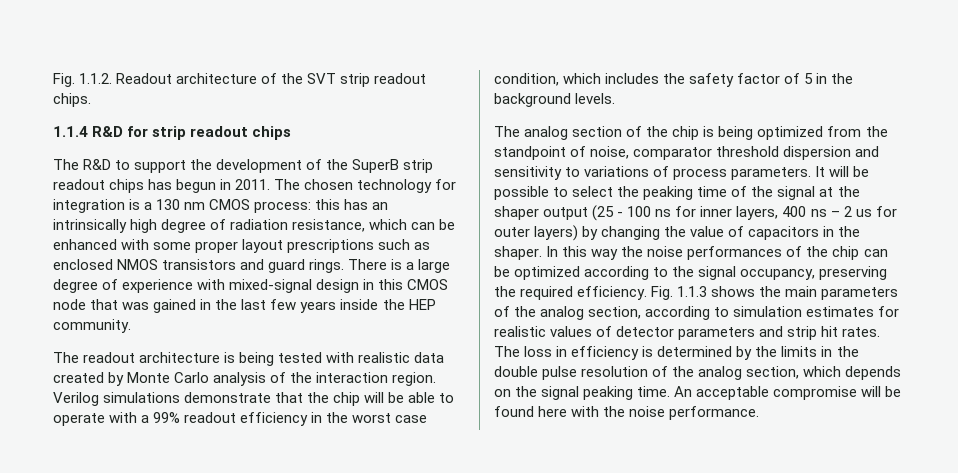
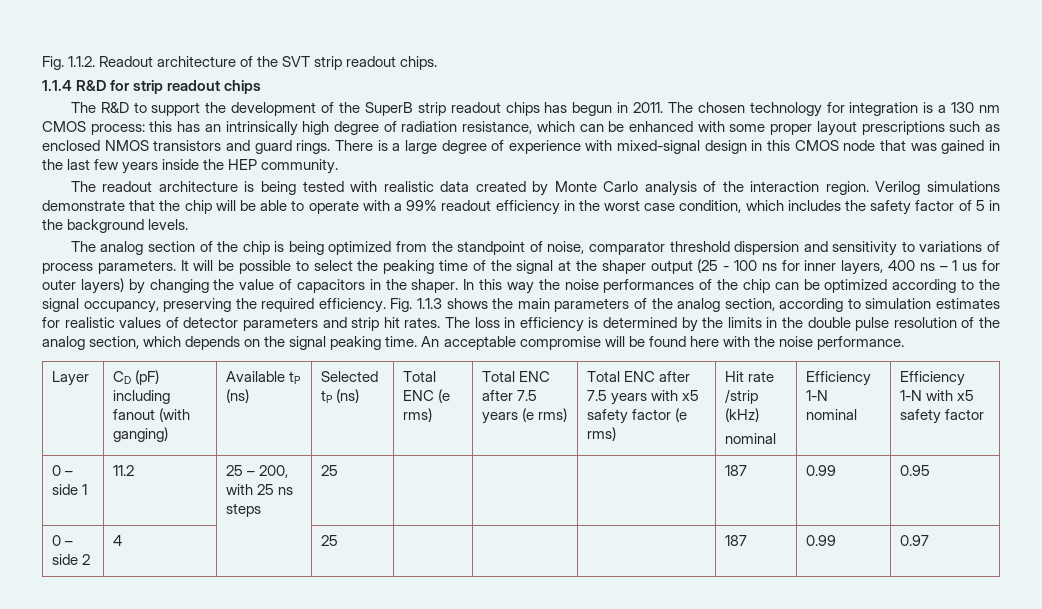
[843,206,852,217] 2 -> [952,260,958,271] 1
(760, 413) none -> [51,371,89,386] [112,370,159,385] [112,390,170,404] [112,408,190,422] [112,427,168,442] [225,371,301,384] [225,389,249,403] [320,371,378,382] [320,389,359,403] [402,371,436,382] [402,389,450,403] [402,408,432,422] [481,371,550,382] [481,390,537,401] [481,408,567,424] [586,371,690,382] [586,390,699,405] [586,408,687,424] [586,427,616,441] [724,371,774,382] [724,389,758,404] [724,408,759,422] [724,433,776,444] [805,371,871,386] [805,390,828,401] [805,409,857,420] [899,371,965,386] [899,390,974,401] [899,409,984,424] [51,465,73,476] [51,484,87,495] [112,465,134,476] [225,465,288,478] [225,484,293,495] [225,503,261,517] [320,465,338,476] [724,465,747,476] [805,465,836,476] [899,465,930,476] [51,535,73,546] [51,554,90,565] [112,535,122,546] [320,535,338,546] [724,535,747,546] [805,535,836,546] [899,535,929,546] // Layer | CD (pF) including fanout (with ganging) | Available tP (ns) | Selected tP (ns) | Total ENC (e rms) | Total ENC after 7.5 years (e rms) | Total ENC after 7.5 years with x5 safety factor (e rms) | Hit rate /strip (kHz) // nominal | Efficiency 1-N nominal | Efficiency 1-N with x5 safety factor // 0 – side 1 | 11.2 | 25 – 200, with 25 ns steps | 25 | | | | 187 | 0.99 | 0.95 // 0 – side 2 | 4 | | 25 | | | | 187 | 0.99 | 0.97

